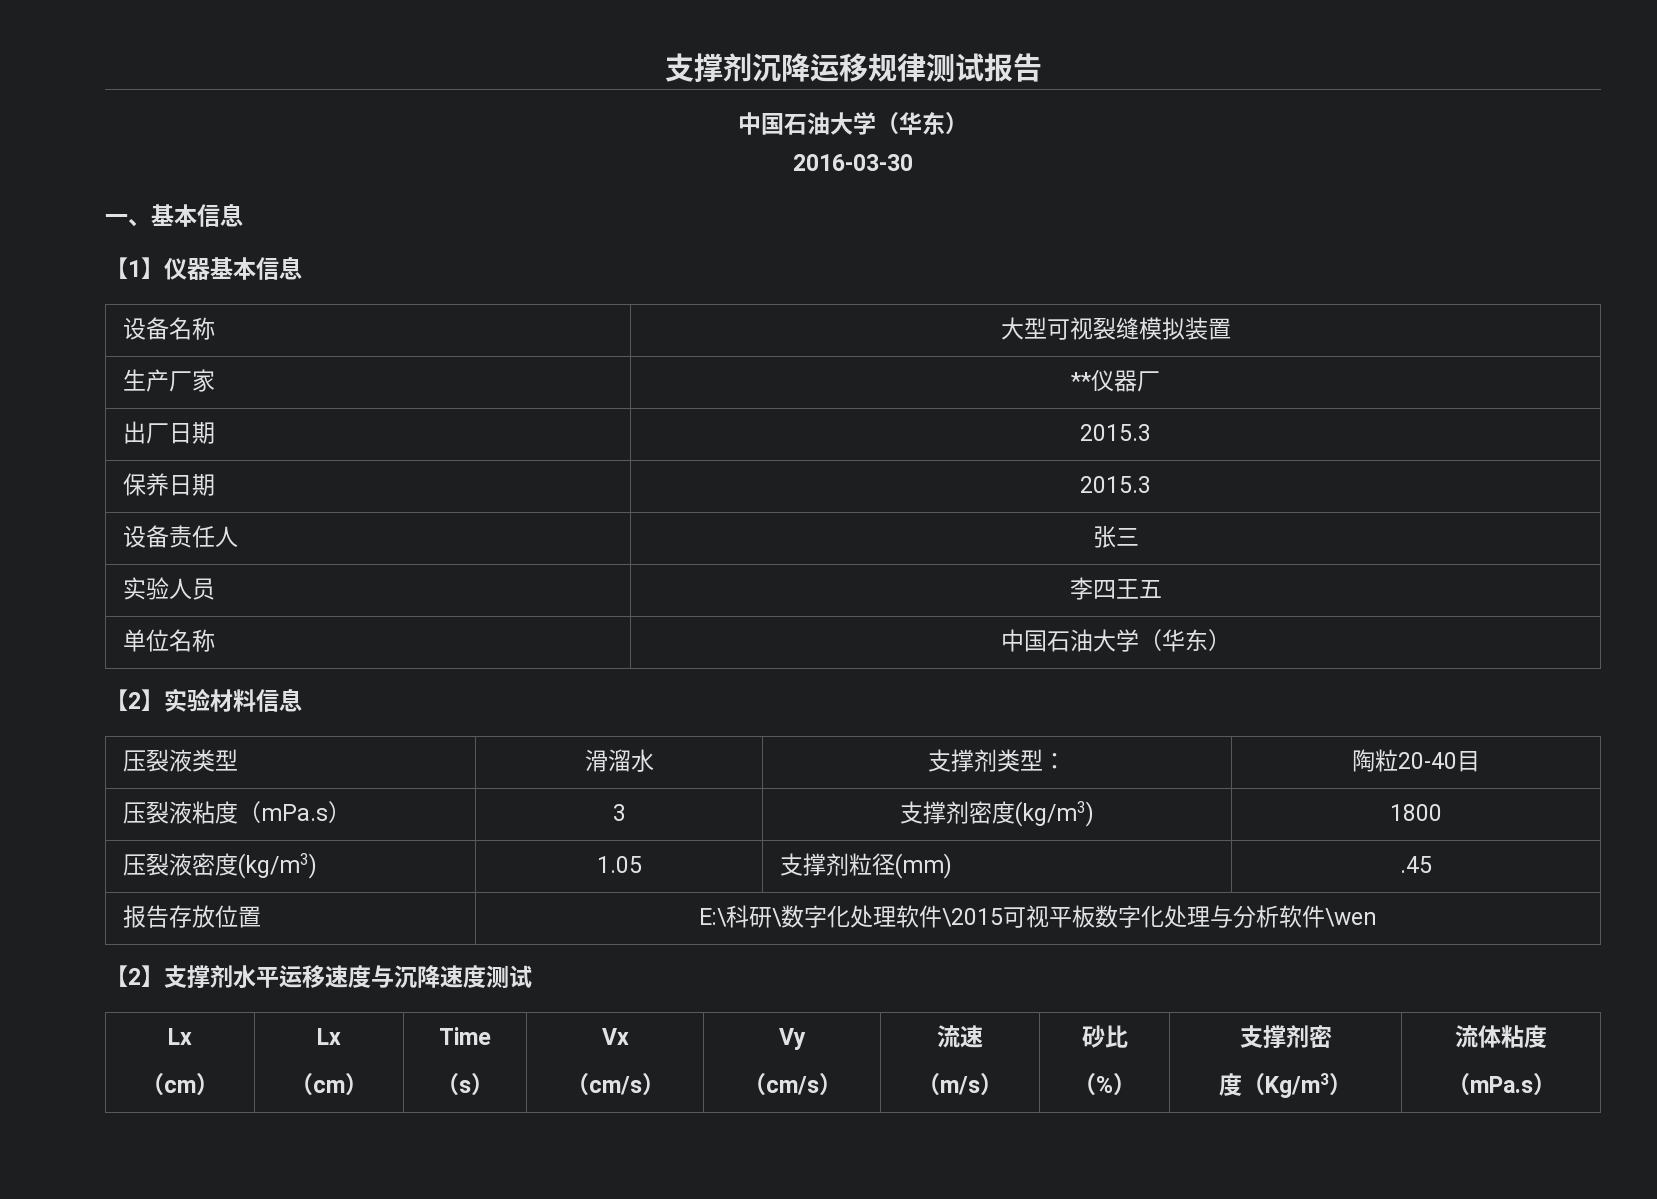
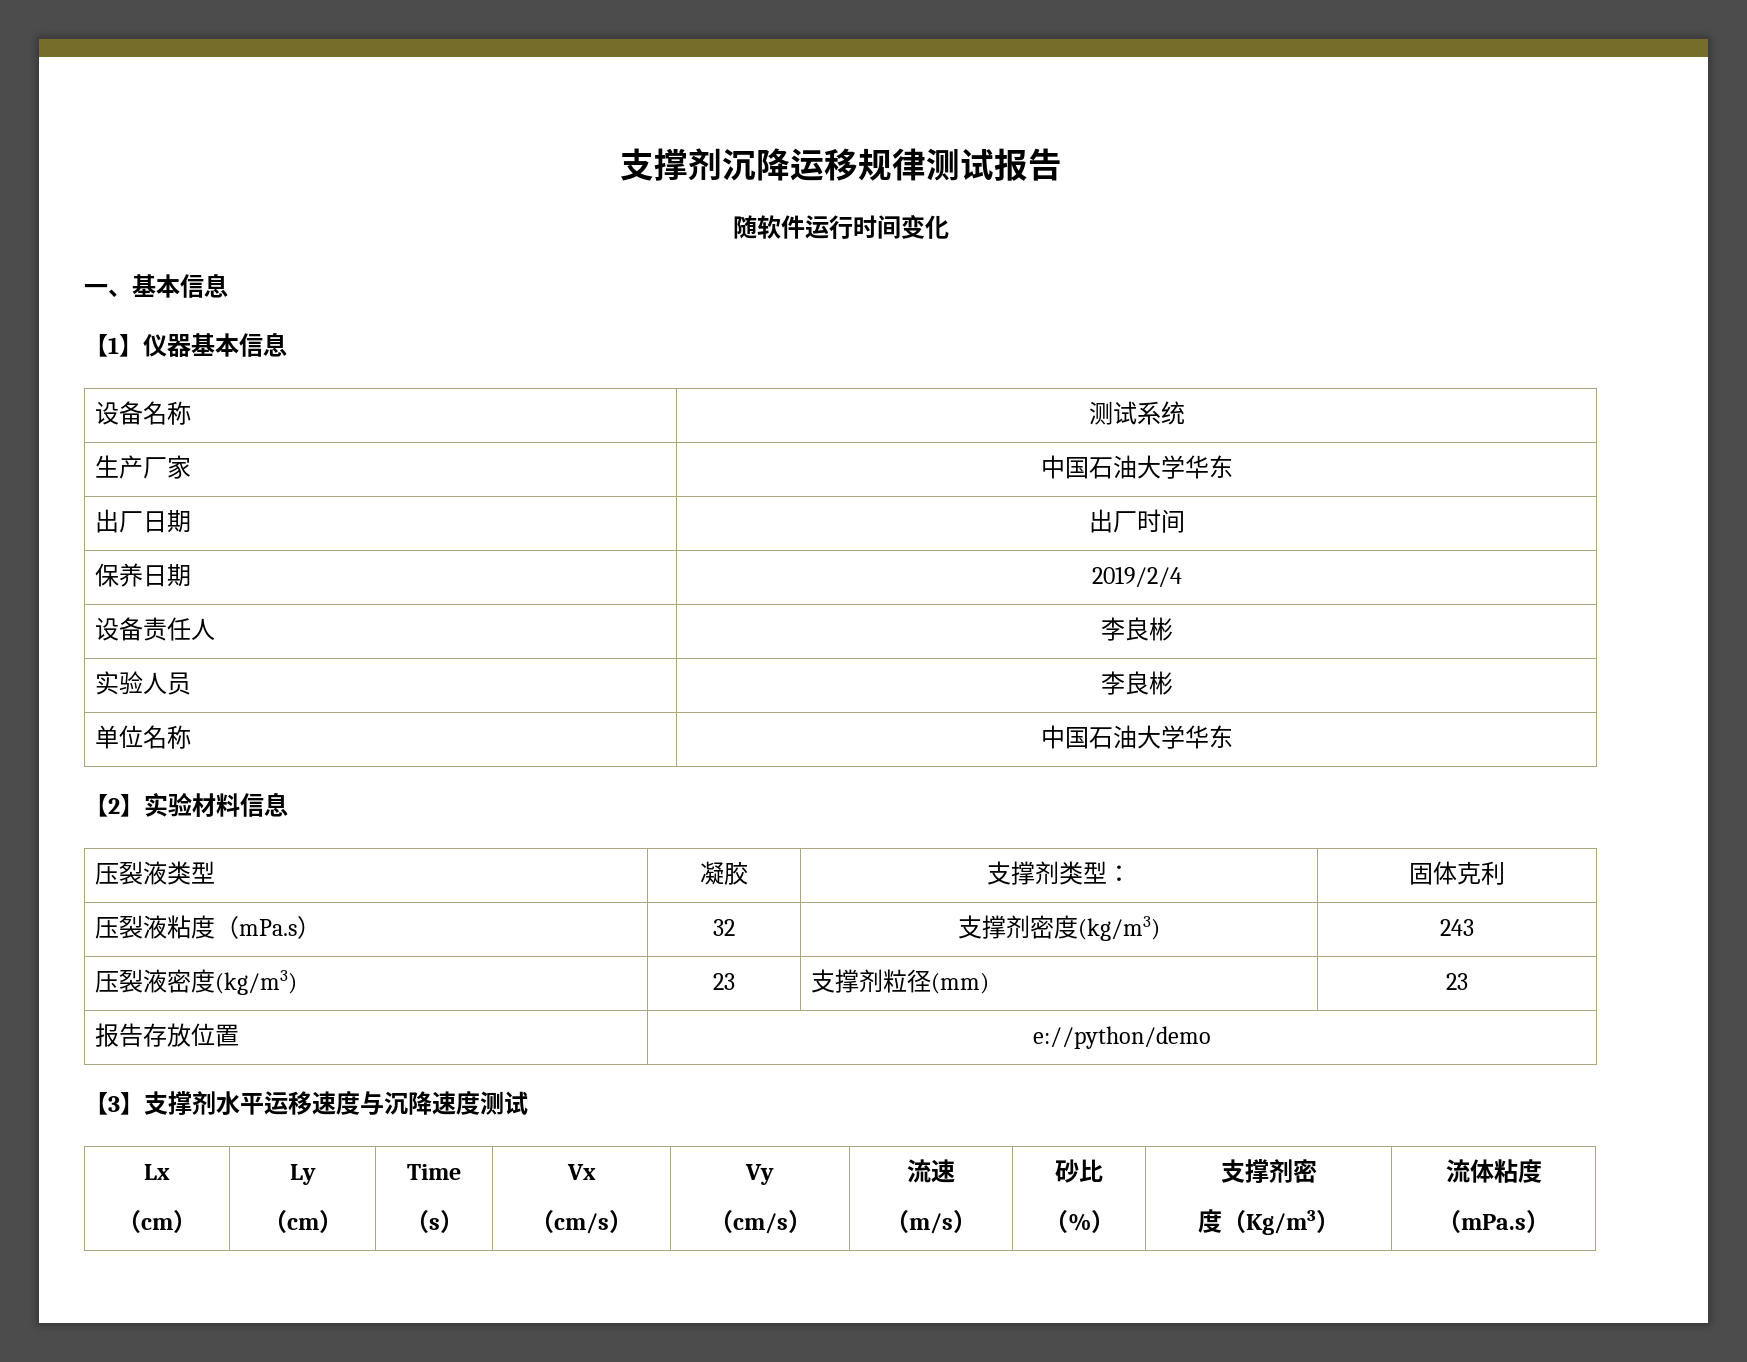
[738,112,968,135] [793,154,913,171] 中国石油大学（华东） // 2016-03-30 -> [732,214,949,239] 随软件运行时间变化
[1000,317,1231,340] [122,369,215,392] [1071,370,1160,392] 大型可视裂缝模拟装置 // 生产厂家 | **仪器厂 -> [1088,401,1185,425] [94,455,191,479] [1040,455,1233,479] 测试系统 // 生产厂家 | 中国石油大学华东
[1080,424,1151,441] 2015.3 -> [1088,509,1185,533] 出厂时间
[1080,476,1151,493] 2015.3 -> [1091,567,1182,588] 2019/2/4
[1092,525,1139,548] 张三 -> [1100,617,1173,641] 李良彬
[1092,579,1162,599] 四王五 -> [1124,671,1173,695] 良彬
[1138,629,1231,652] （华东） -> [1184,725,1233,749] 华东
[584,749,654,772] 滑溜水 -> [700,861,748,885] 凝胶
[1352,749,1480,772] 陶粒20-40目 -> [1409,861,1505,885] 固体克利
[612,804,626,821] 3 -> [713,919,735,936] 32
[1390,804,1442,821] 1800 -> [1440,919,1474,936] 243
[596,856,642,873] 1.05 -> [713,973,735,990] 23
[1400,856,1432,873] .45 -> [1446,973,1468,990] 23
[699,905,1377,928] [105,965,141,987] E:\科研\数字化处理软件\2015可视平板数字化处理与分析软件\wen // 【2 -> [1033,1026,1211,1049] [84,1092,120,1115] e://python/demo // 【3
[317,1028,341,1045] Lx -> [289,1164,316,1185] Ly

